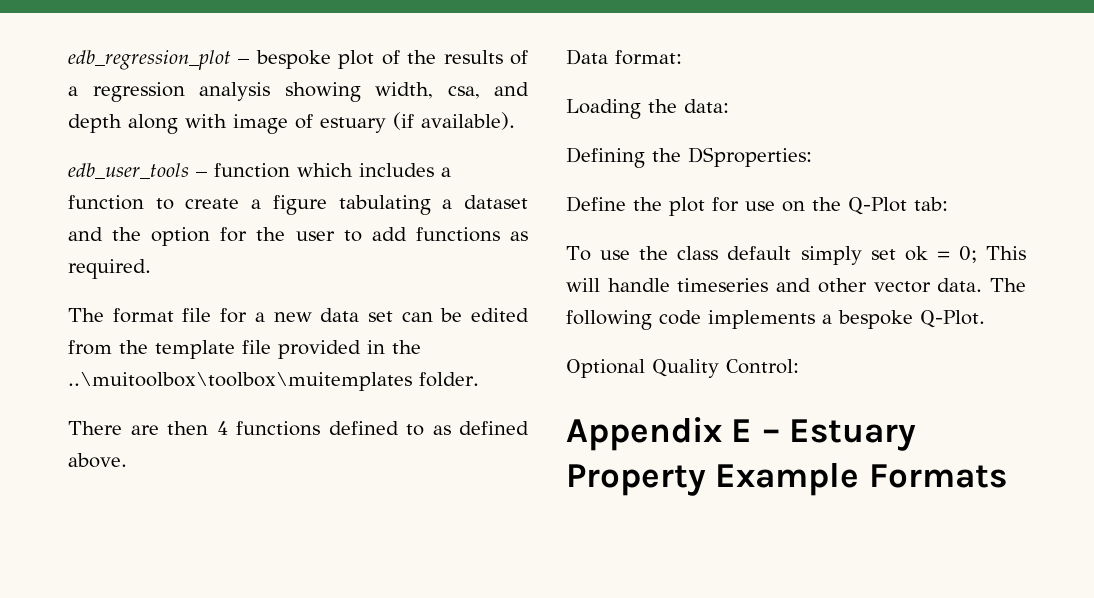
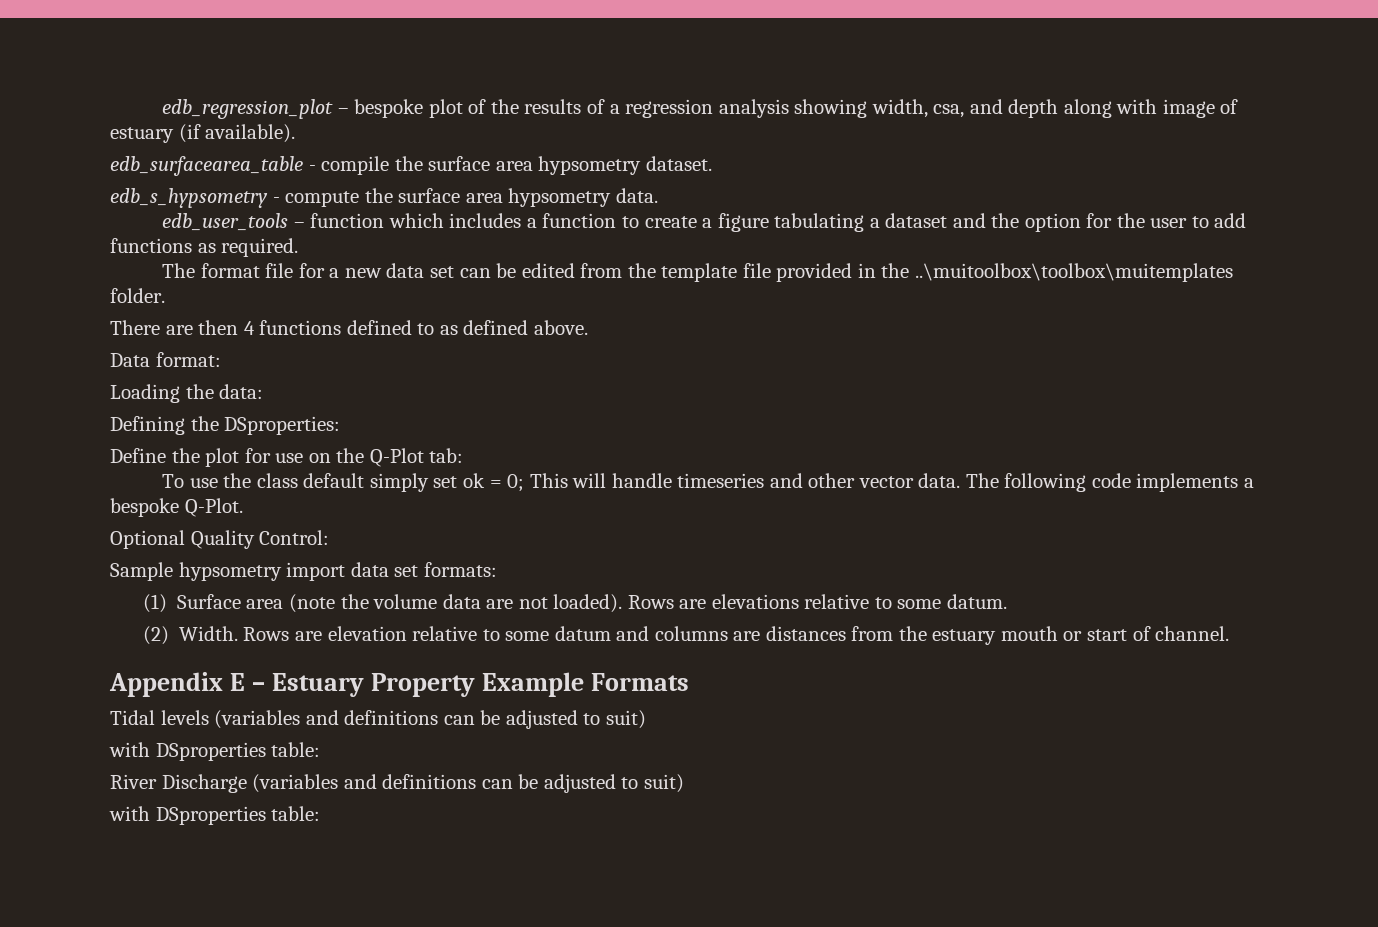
(515, 121) none -> [110,156,712,176] [110,188,658,208] // edb_surfacearea_table - compile the surface area hypsometry dataset. // edb_s_hypsometry - compute the surface area hypsometry data.
(799, 366) none -> [110,562,497,581] [142,594,1007,613] [142,626,1230,645] // Sample hypsometry import data set formats: // (1) Surface area (note the volume data are not loaded). Rows are elevations relative to some datum. // (2) Width. Rows are elevation relative to some datum and columns are distances from the estuary mouth or start of channel.
(1007, 476) none -> [110,710,646,729] [109,742,321,761] [110,774,684,793] [109,806,321,825] // Tidal levels (variables and definitions can be adjusted to suit) // with DSproperties table: // River Discharge (variables and definitions can be adjusted to suit) // with DSproperties table:

